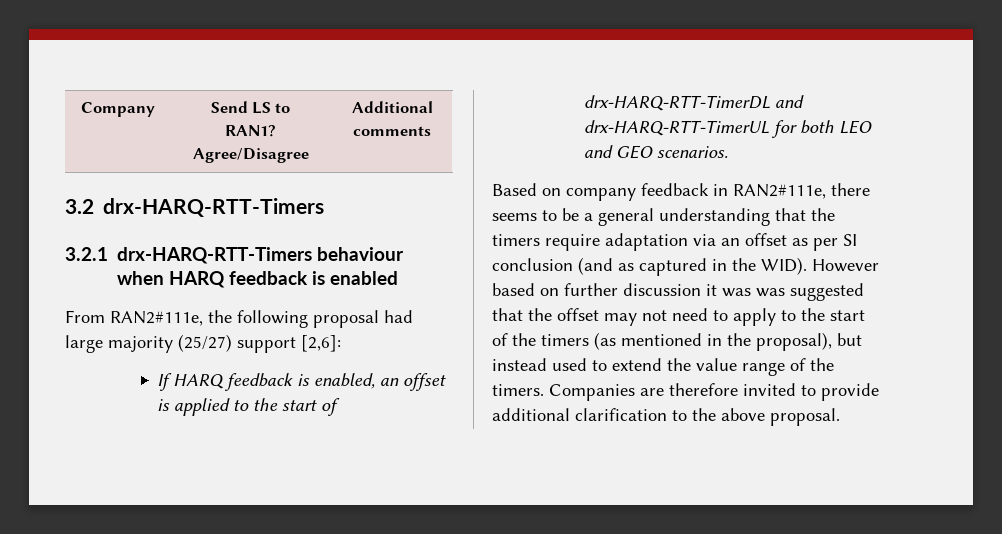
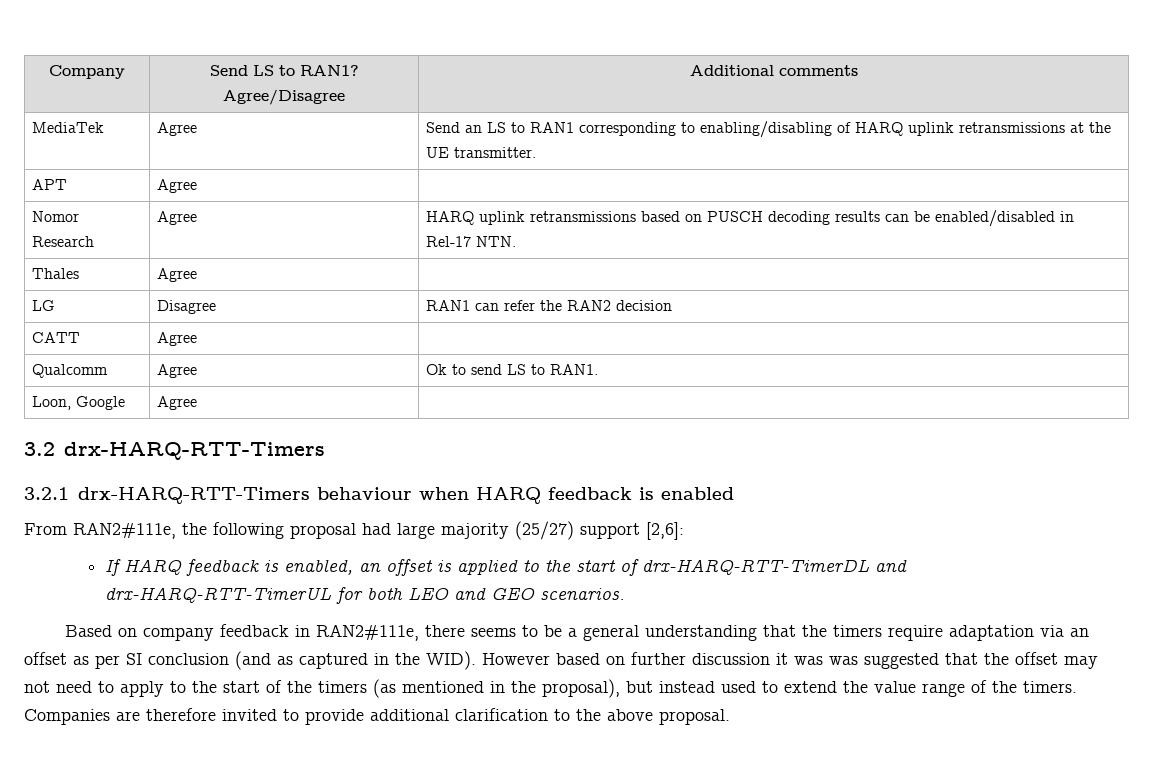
(431, 131) none -> [32,122,105,133] [157,122,198,136] [426,121,1112,138] [426,147,537,158] [32,179,68,190] [157,179,198,193] [32,211,80,222] [32,236,95,247] [157,211,198,225] [426,210,1075,227] [426,236,517,247] [32,268,80,279] [157,268,198,282] [32,300,56,311] [157,300,217,314] [426,300,673,311] [32,332,81,343] [157,332,198,346] [32,364,109,378] [157,364,198,378] [426,364,599,375] [32,396,126,410] [157,396,198,410] // MediaTek | Agree | Send an LS to RAN1 corresponding to enabling/disabling of HARQ uplink retransmissions at the UE transmitter. // APT | Agree | // Nomor Research | Agree | HARQ uplink retransmissions based on PUSCH decoding results can be enabled/disabled in Rel-17 NTN. // Thales | Agree | // LG | Disagree | RAN1 can refer the RAN2 decision // CATT | Agree | // Qualcomm | Agree | Ok to send LS to RAN1. // Loon, Google | Agree |

